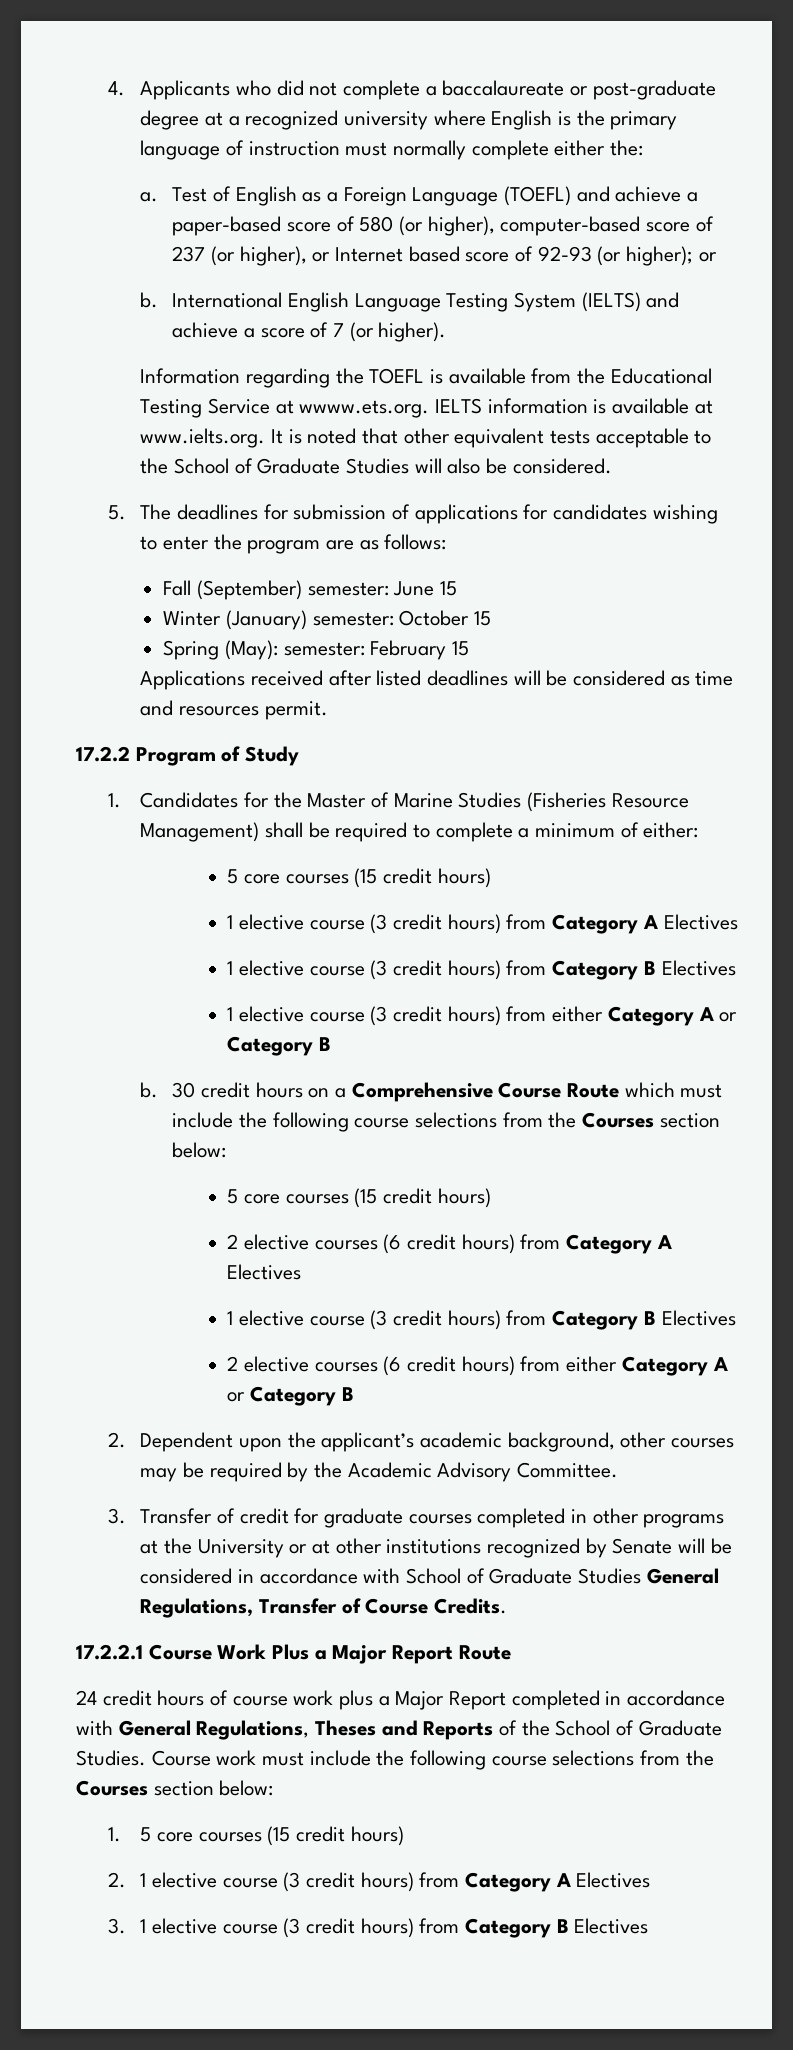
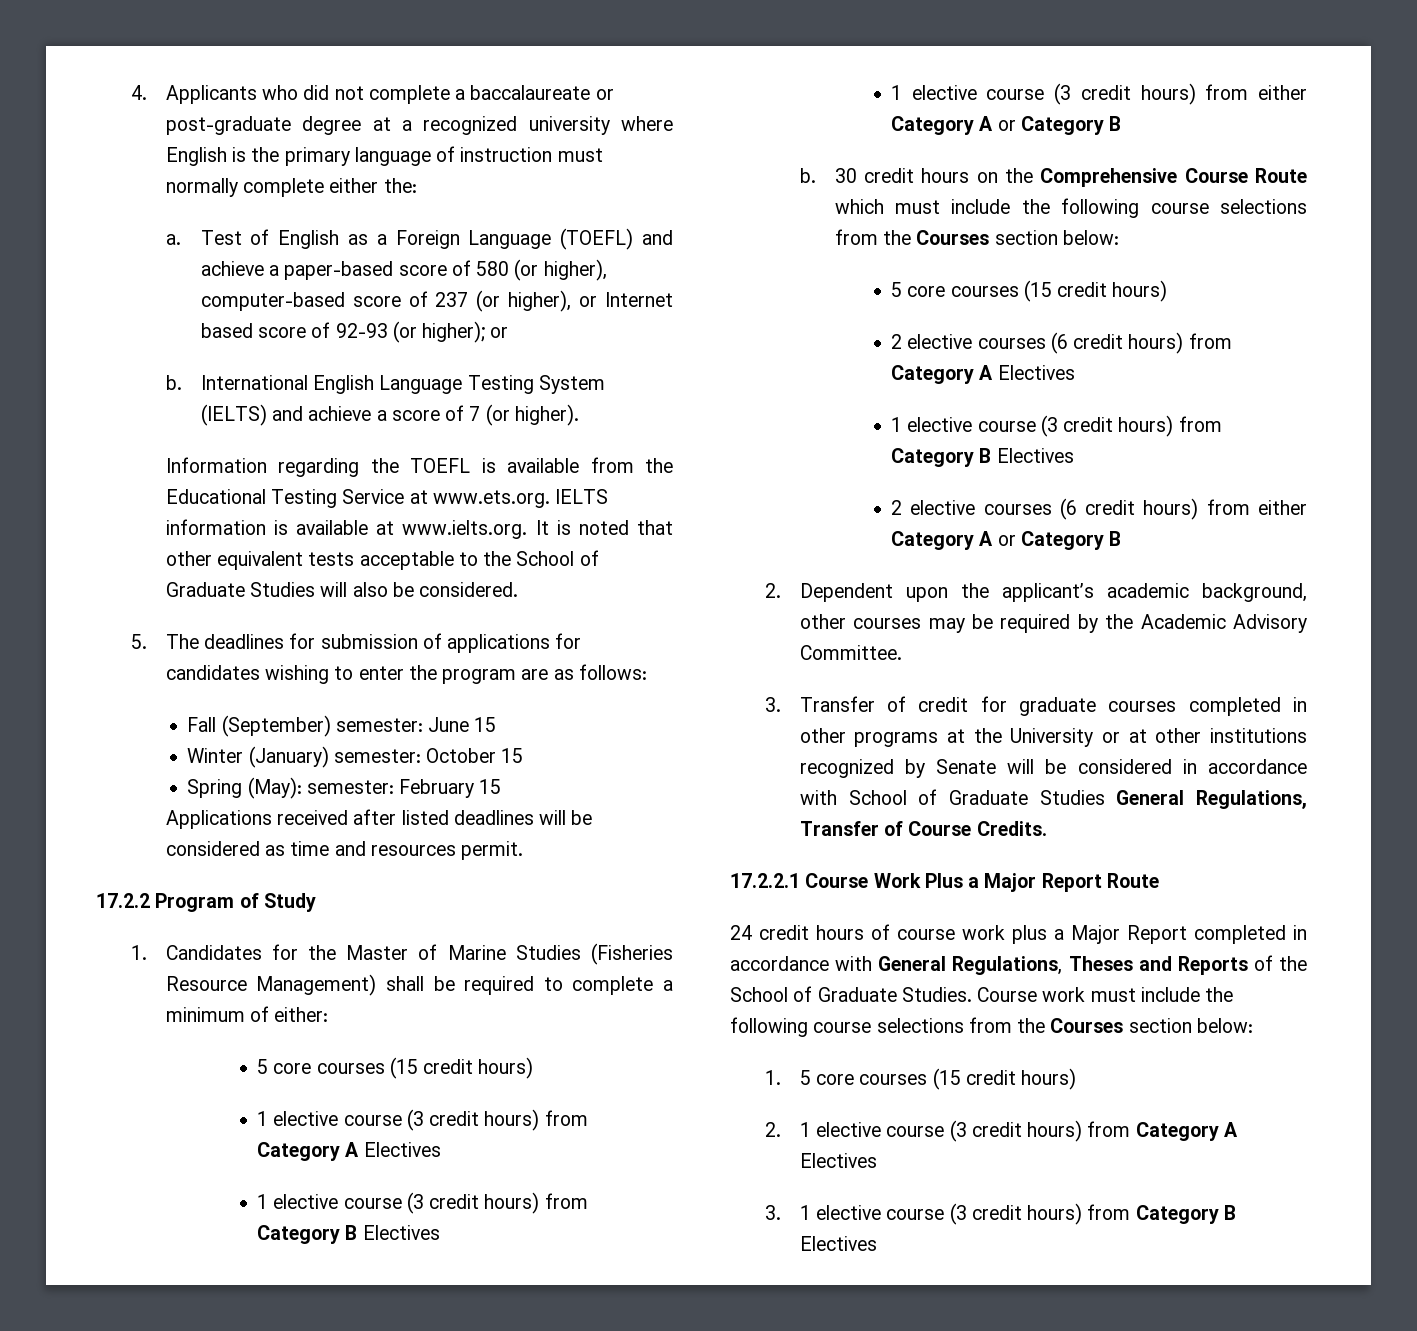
[299,400,430,418] wwww.ets.org. -> [432,490,550,508] www.ets.org.
[334,1088,346,1098] a -> [1005,168,1034,183] the

